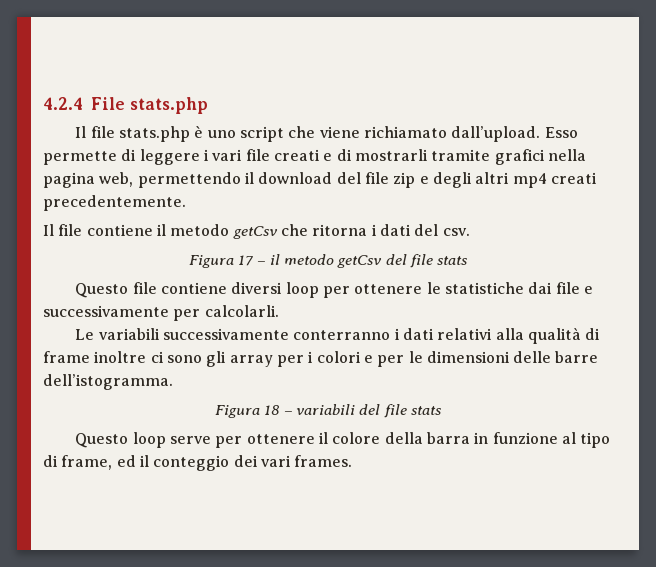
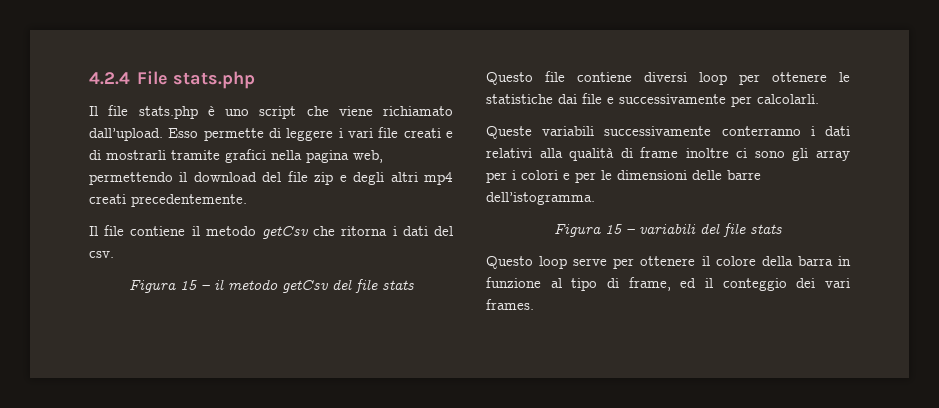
[238,255,255,266] 17 -> [179,280,197,290] 15
[75,329,95,340] Le -> [486,126,532,139] Queste
[264,405,280,415] 18 -> [605,224,622,234] 15

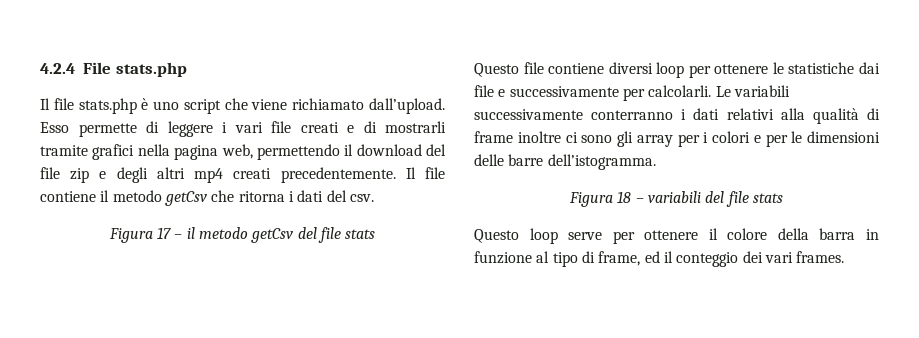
(247, 200) // -> (396, 175) none
[179,280,197,290] 15 -> [157,227,172,239] 17
[486,126,532,139] // Queste -> [715,86,731,97] Le
[605,224,622,234] 15 -> [617,191,632,203] 18

